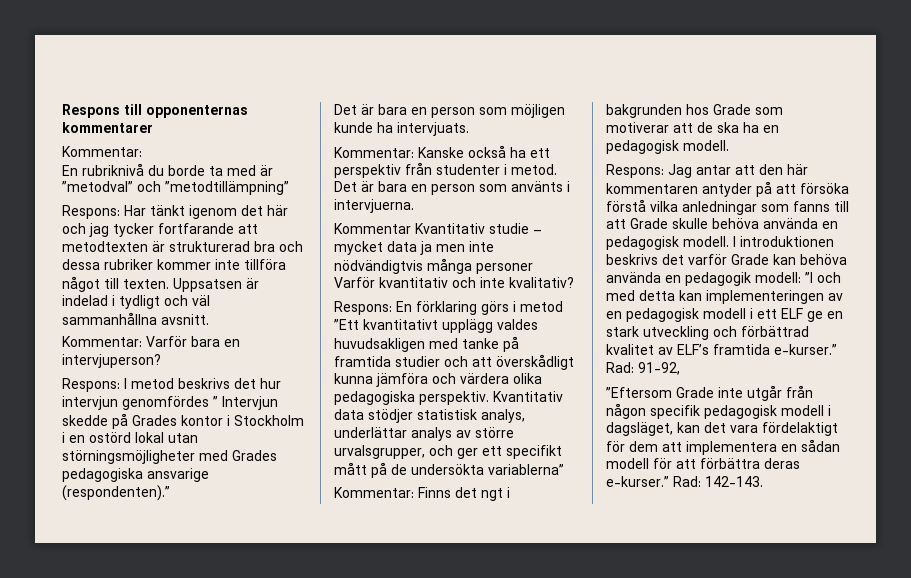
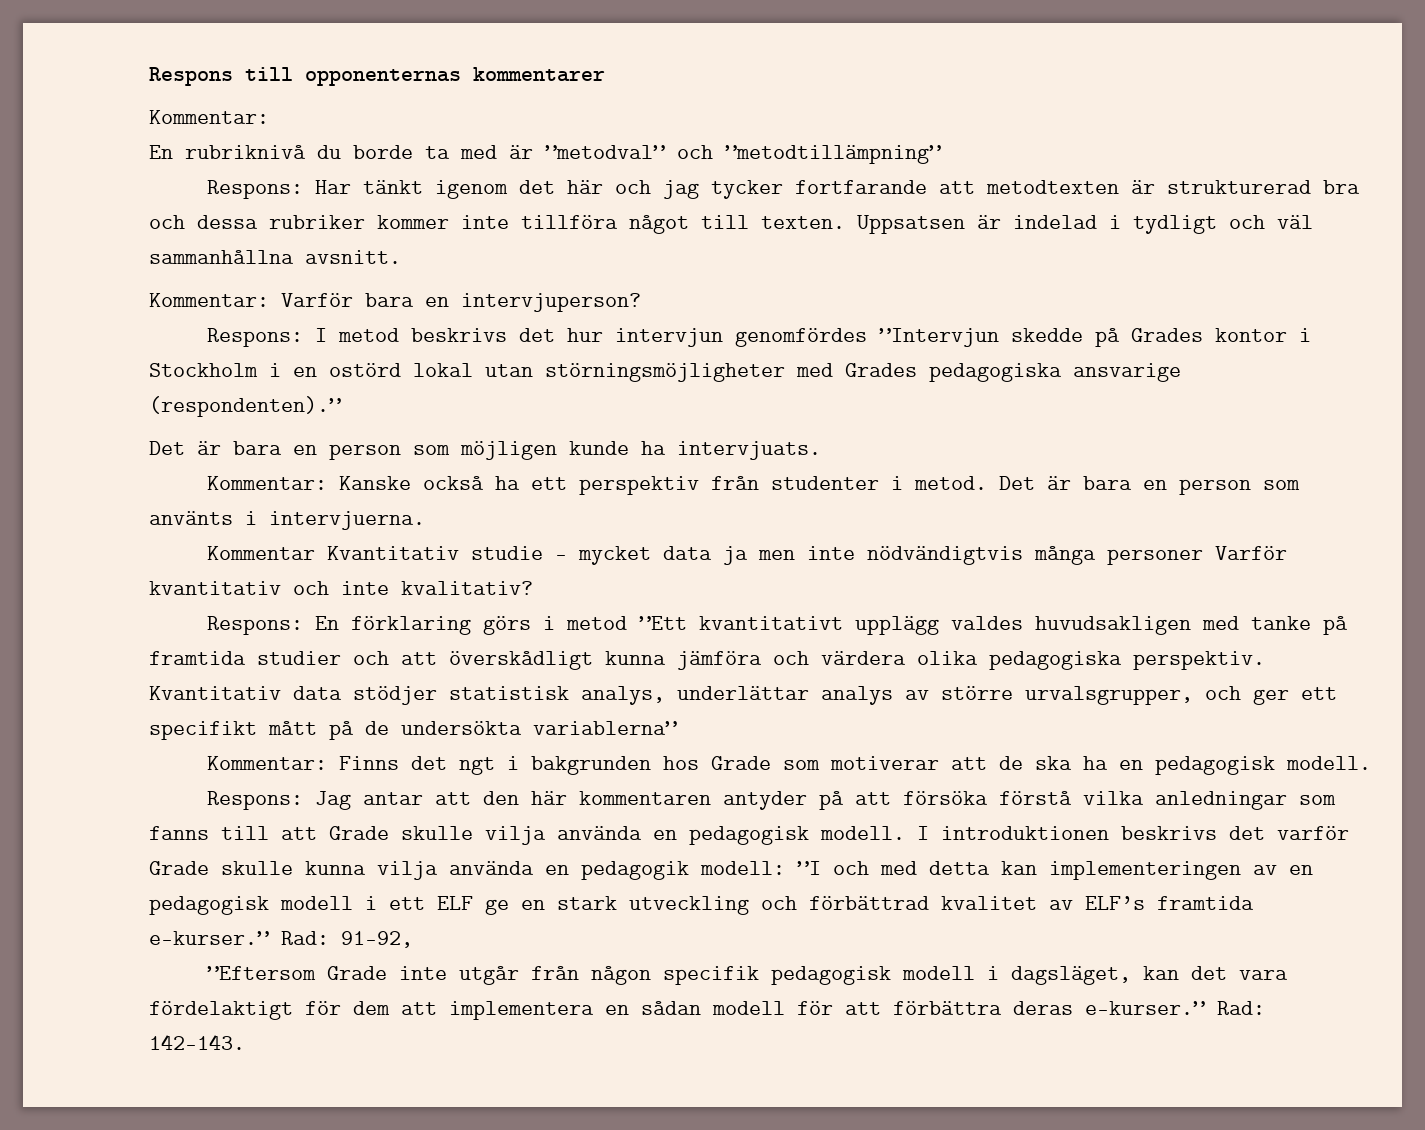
[213,396,278,410] ” Intervjun -> [878,328,999,347] ”Intervjun
[712,218,759,229] behöva -> [485,826,546,845] vilja
[773,254,847,265] kan behöva -> [221,861,438,880] skulle kunna vilja

